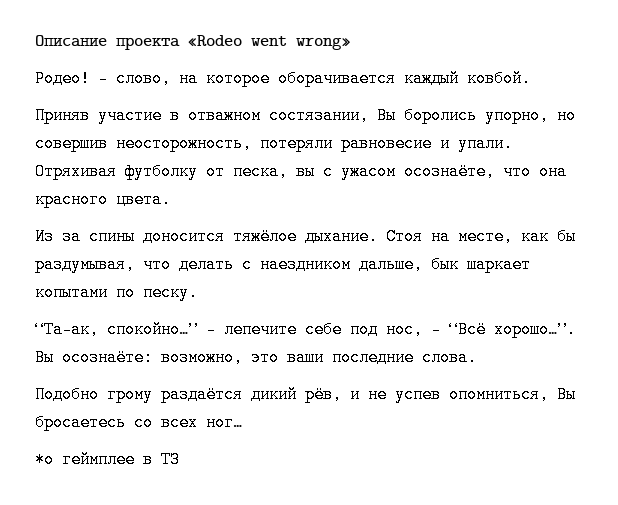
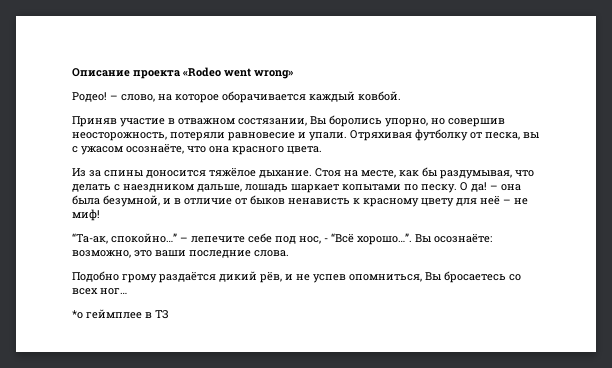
[431,257,458,273] бык -> [245,184,288,192] лошадь
(198, 292) none -> [460,182,521,192] [72,195,528,207] [72,209,100,221] О да! – она была безумной, и в отличие от быков ненависть к красному цвету для неё – не миф!

